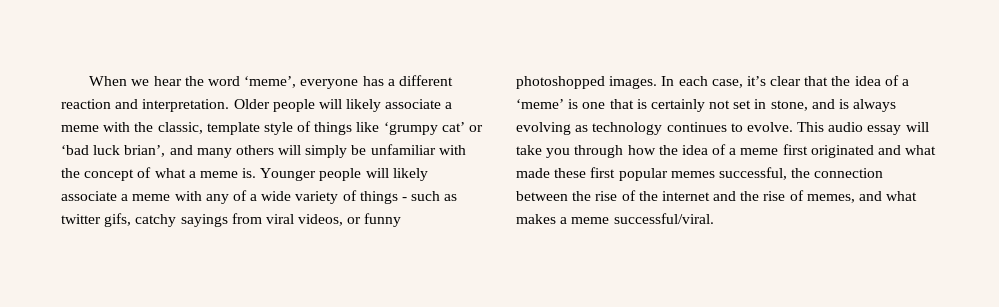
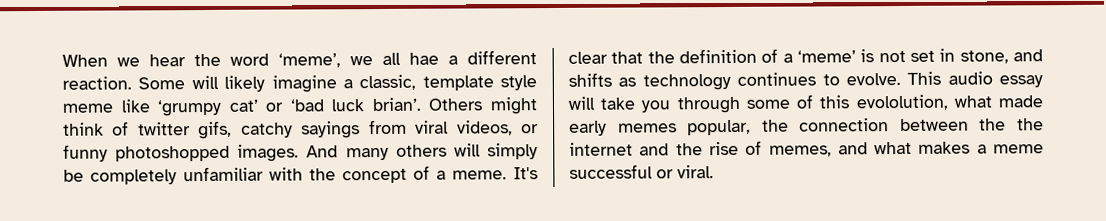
[300,75,453,89] [61,99,453,112] [61,122,154,132] everyone has a different reaction and interpretation. Older people will likely associate a meme with the -> [350,50,537,66] [62,75,353,93] we all hae a different reaction. Some will likely imagine a
[297,121,353,135] of things -> [62,103,114,113] meme
[124,144,466,158] [61,167,428,181] [61,190,458,204] brian’, and many others will simply be unfamiliar with the concept of what a meme is. Younger people will likely associate a meme with any of a wide variety of things - such as -> [371,97,538,115] [63,121,130,136] brian’. Others might think of
[661,76,766,88] In each case, it’s -> [306,143,539,161] [63,165,538,185] And many others will simply be completely unfamiliar with the concept of a meme. It's
[854,76,881,86] idea -> [679,48,757,64] definition
[582,99,705,112] one that is certainly -> (875, 56) none
[839,99,897,112] [516,122,571,135] is always evolving -> [568,72,612,87] shifts
[627,144,937,158] [516,167,787,181] how the idea of a meme first originated and what made these first popular memes successful, -> [745,94,1043,111] [569,119,752,136] some of this evololution, what made early memes popular,
[595,190,636,201] rise of -> (1007, 124) none
[613,213,714,224] successful/viral. -> [569,164,714,179] successful or viral.

